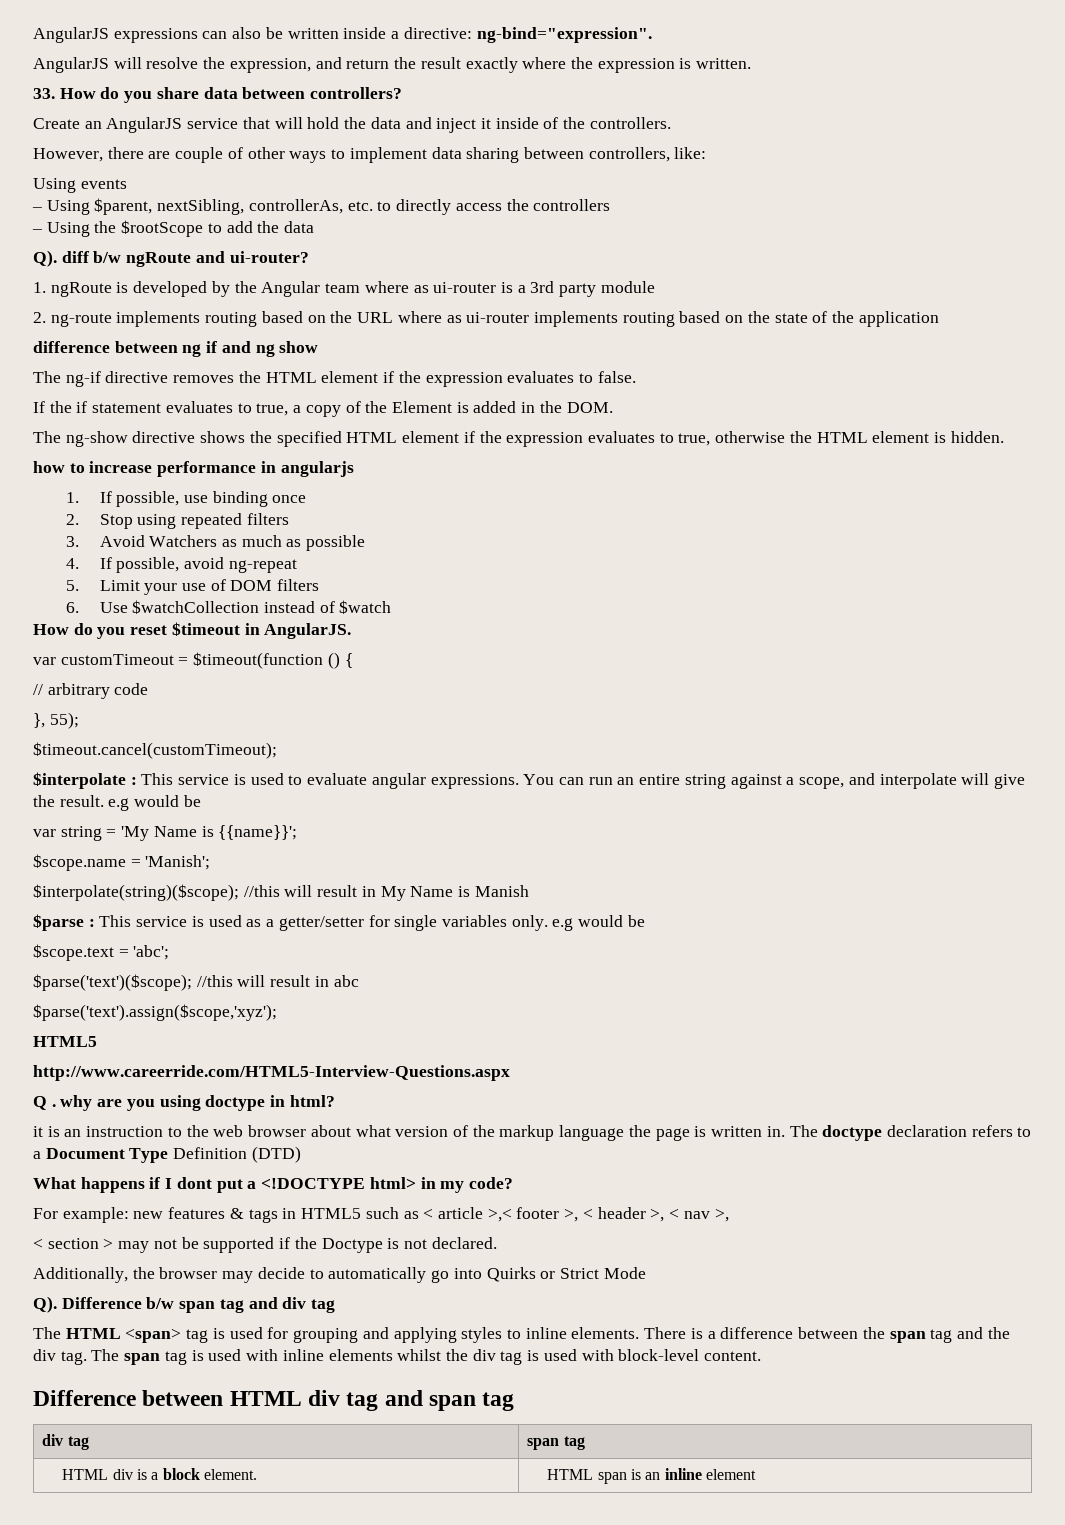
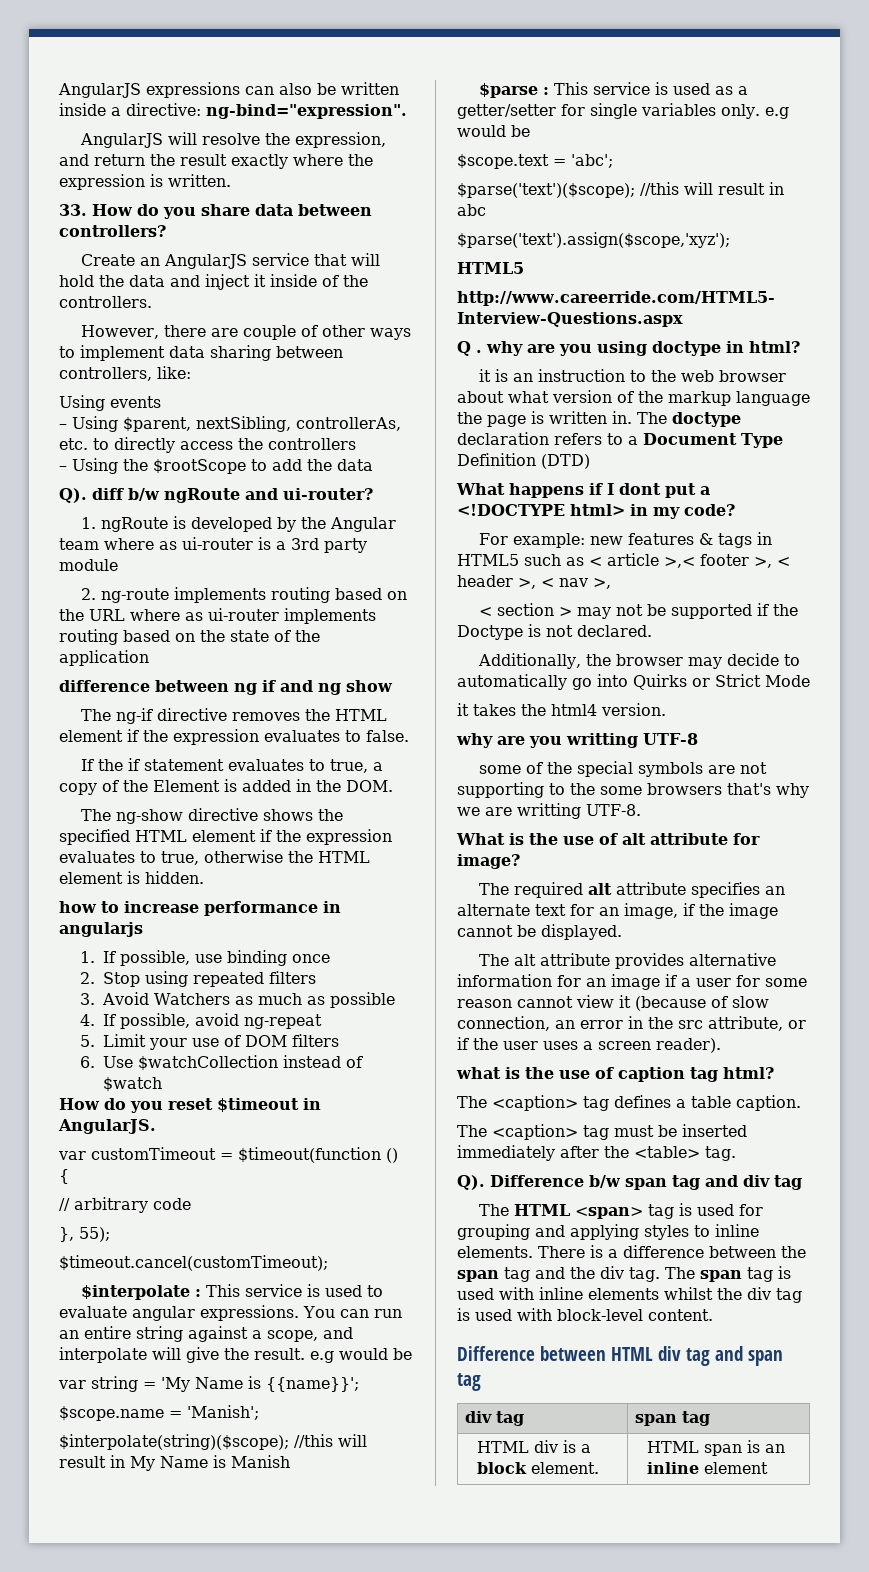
(646, 1273) none -> [457,703,666,716] [456,733,698,748] [479,761,768,777] [457,782,809,798] [457,803,641,819] [456,833,760,845] [457,854,520,869] [479,882,786,898] [457,903,778,919] [457,924,622,940] [479,953,777,969] [457,974,807,990] [457,995,769,1011] [457,1016,806,1031] [457,1037,721,1053] [456,1067,774,1082] [457,1095,801,1111] [457,1124,747,1140] [457,1145,736,1161] // it takes the html4 version. // why are you writting UTF-8 // some of the special symbols are not supporting to the some browsers that's why we are writting UTF-8. // What is the use of alt attribute for image? // The required alt attribute specifies an alternate text for an image, if the image cannot be displayed. // The alt attribute provides alternative information for an image if a user for some reason cannot view it (because of slow connection, an error in the src attribute, or if the user uses a screen reader). // what is the use of caption tag html? // The <caption> tag defines a table caption. // The <caption> tag must be inserted immediately after the <table> tag.

